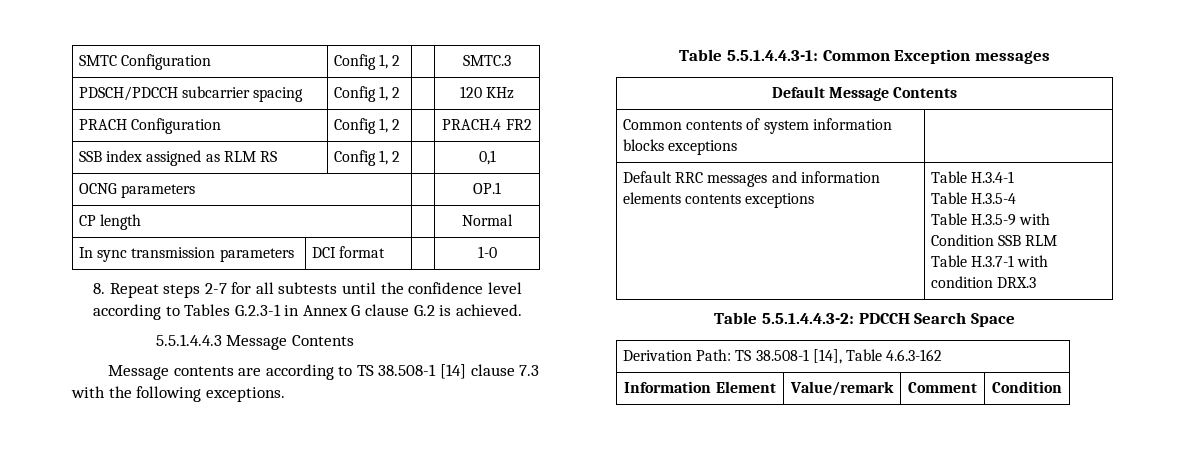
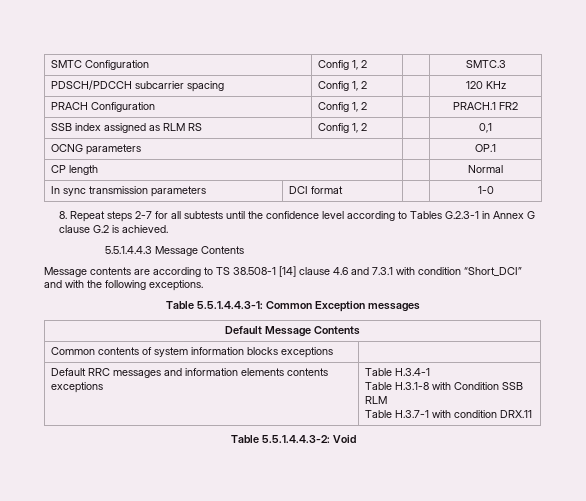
[442,119,502,130] PRACH.4 -> [453,102,496,110] PRACH.1
[519,365,540,376] 7.3 -> [333,267,522,276] [44,280,62,288] 4.6 and 7.3.1 with condition “Short_DCI” and
[971,193,1017,204] [931,213,1017,226] H.3.5-4 // Table H.3.5-9 -> [395,382,430,390] H.3.1-8
[997,277,1037,288] DRX.3 -> [500,410,533,418] DRX.11
[858,312,1015,327] [623,349,943,364] [624,381,776,393] [790,381,894,396] [908,382,977,393] [992,381,1062,393] PDCCH Search Space // Derivation Path: TS 38.508-1 [14], Table 4.6.3-162 // Information Element | Value/remark | Comment | Condition -> [332,435,356,443] Void

